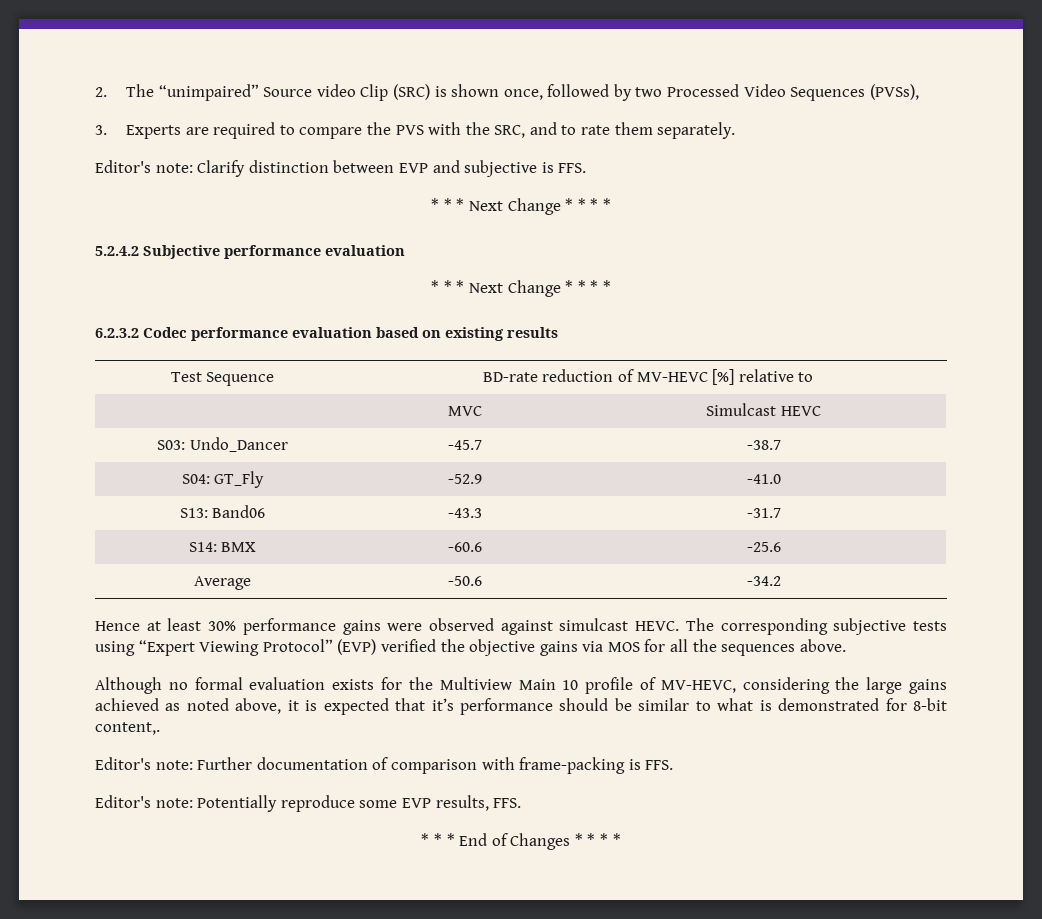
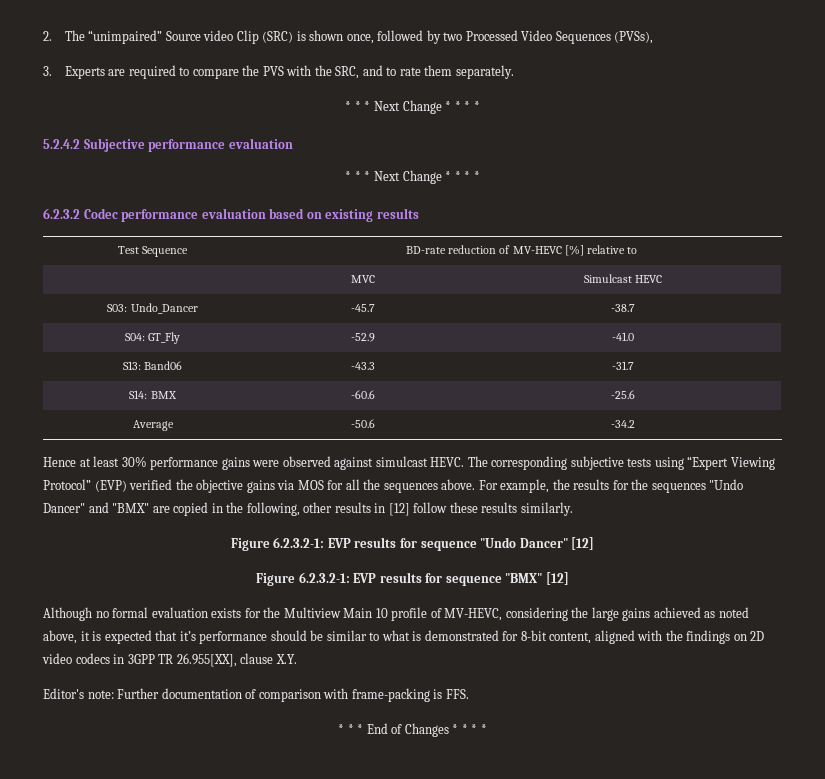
[95,160,587,177] // Editor's note: Clarify distinction between EVP and subjective is FFS. -> (514, 72) none
(846, 645) none -> [478,479,744,493] [43,502,573,516] [230,537,595,551] [256,572,569,586] For example, the results for the sequences "Undo Dancer" and "BMX" are copied in the following, other results in [12] follow these results similarly. // Figure 6.2.3.2-1: EVP results for sequence "Undo Dancer" [12] // Figure 6.2.3.2-1: EVP results for sequence "BMX" [12]
[95,722,160,735] content,. -> [549,630,765,644] [42,653,297,667] content, aligned with the findings on 2D video codecs in 3GPP TR 26.955[XX], clause X.Y.
[95,795,522,812] // Editor's note: Potentially reproduce some EVP results, FFS. -> (469, 694) none

